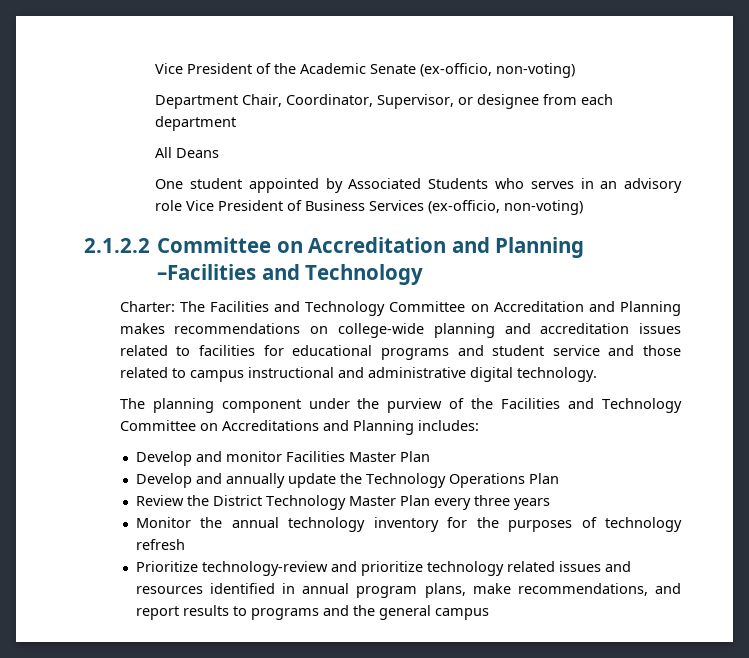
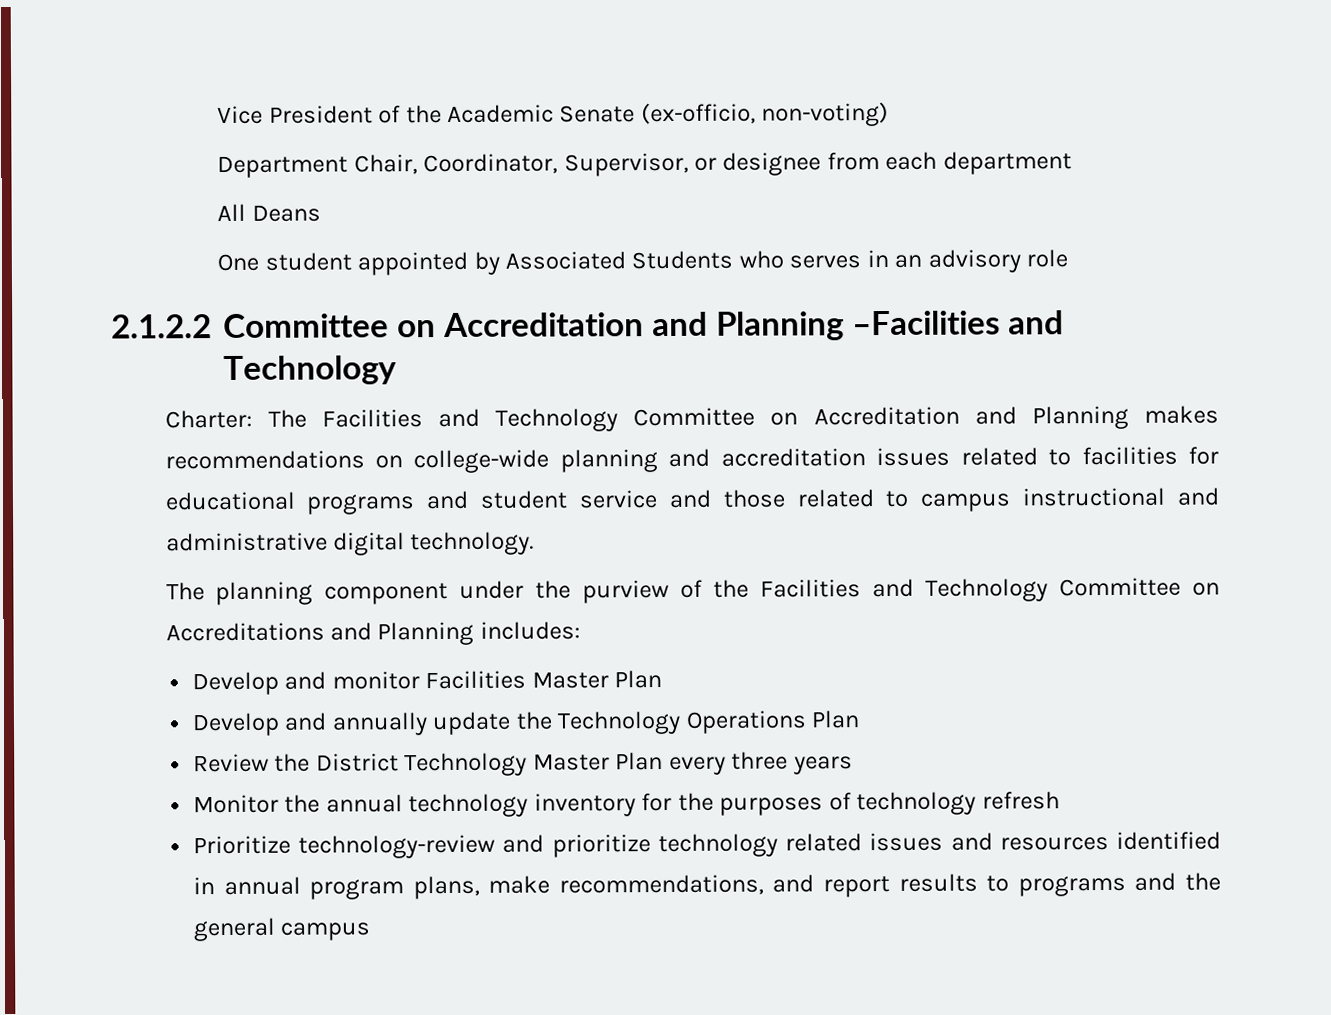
[186,200,584,215] Vice President of Business Services (ex-officio, non-voting) -> (1069, 258) none

